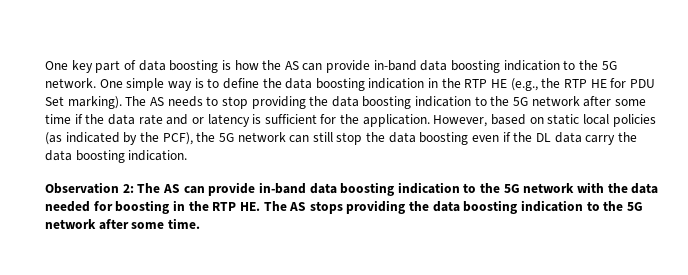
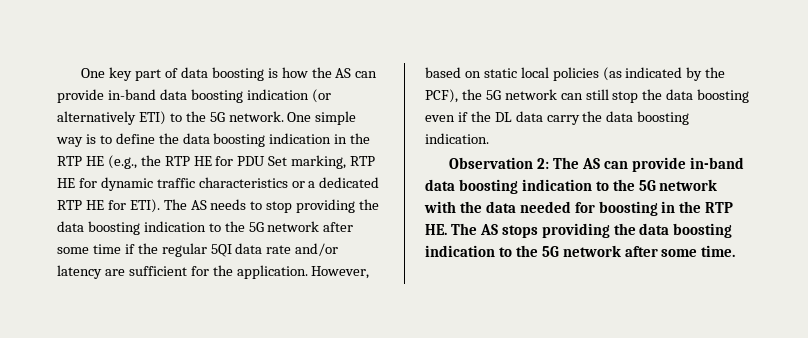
(560, 65) none -> [311,89,331,103] [57,111,166,125] (or alternatively ETI)
[67,96,122,109] marking). -> [291,155,376,169] [57,177,380,191] [57,199,160,213] marking, RTP HE for dynamic traffic characteristics or a dedicated RTP HE for ETI).
[107,114,262,127] data rate and or latency is -> [161,243,339,257] [57,265,125,279] regular 5QI data rate and/or latency are

